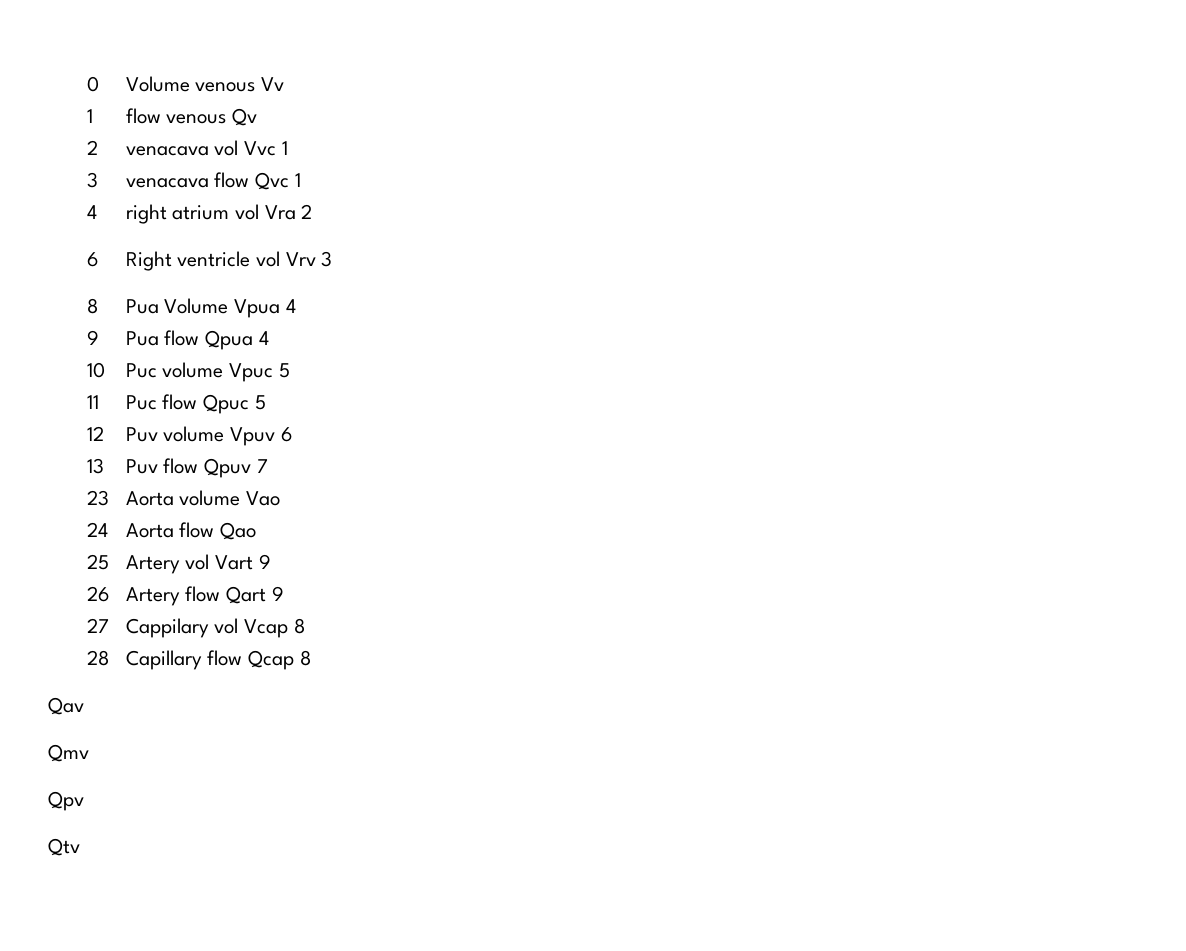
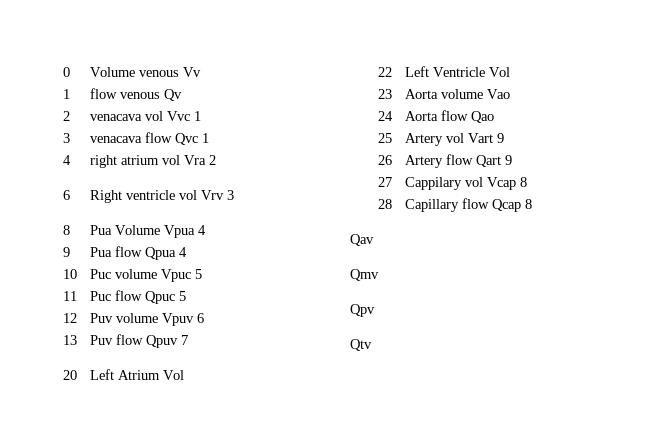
(268, 466) none -> [62,369,185,380] [377,66,511,77] // 20 Left Atrium Vol // 22 Left Ventricle Vol

